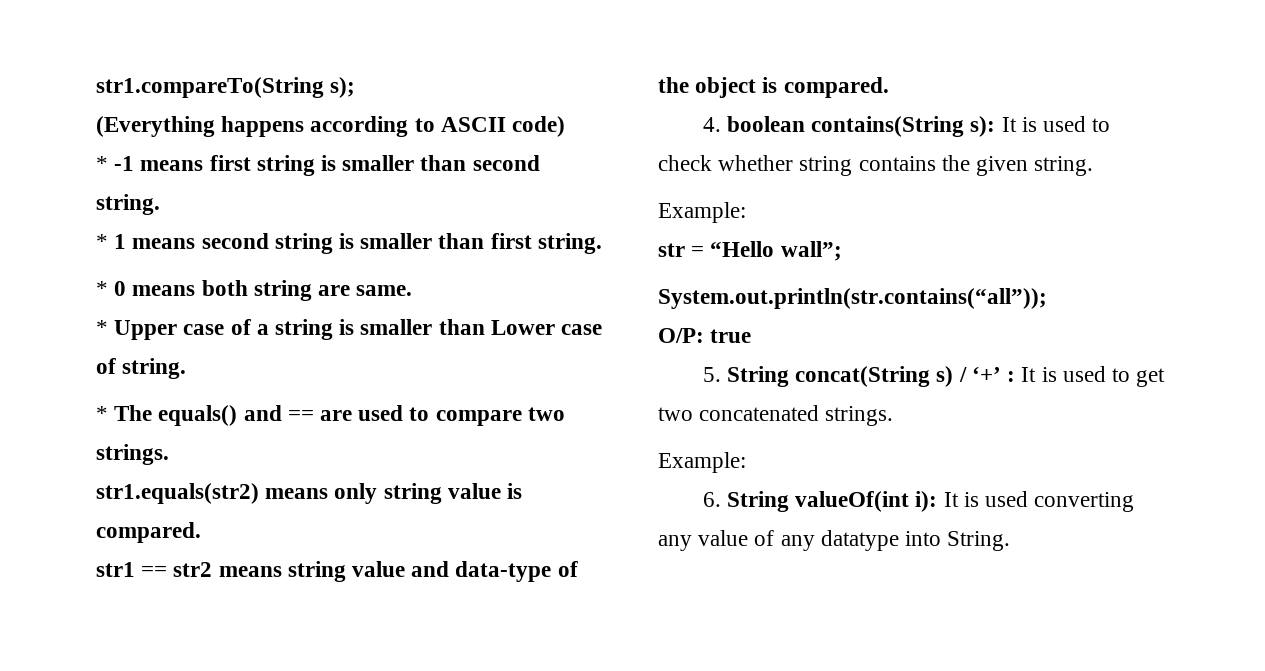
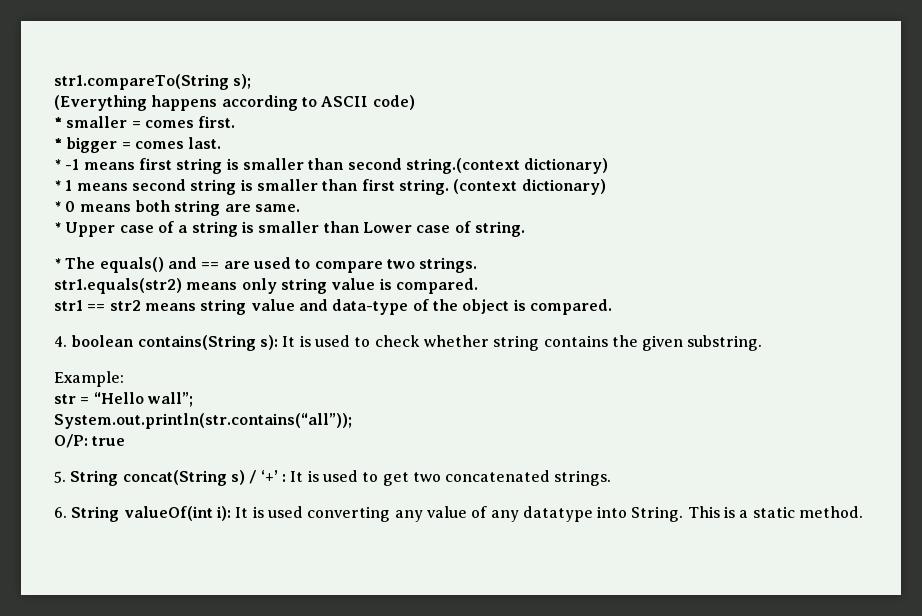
(566, 126) none -> [54,116,236,128] [54,137,222,153] // * smaller = comes first. // * bigger = comes last.
[96,194,160,215] string. -> [405,158,609,174] string.(context dictionary)
(602, 243) none -> [453,179,606,195] (context dictionary)
[1034,156,1094,176] string. -> [687,335,763,351] substring.
[658,452,746,473] // Example: -> (612, 478) none
(1011, 541) none -> [687,506,864,518] This is a static method.

